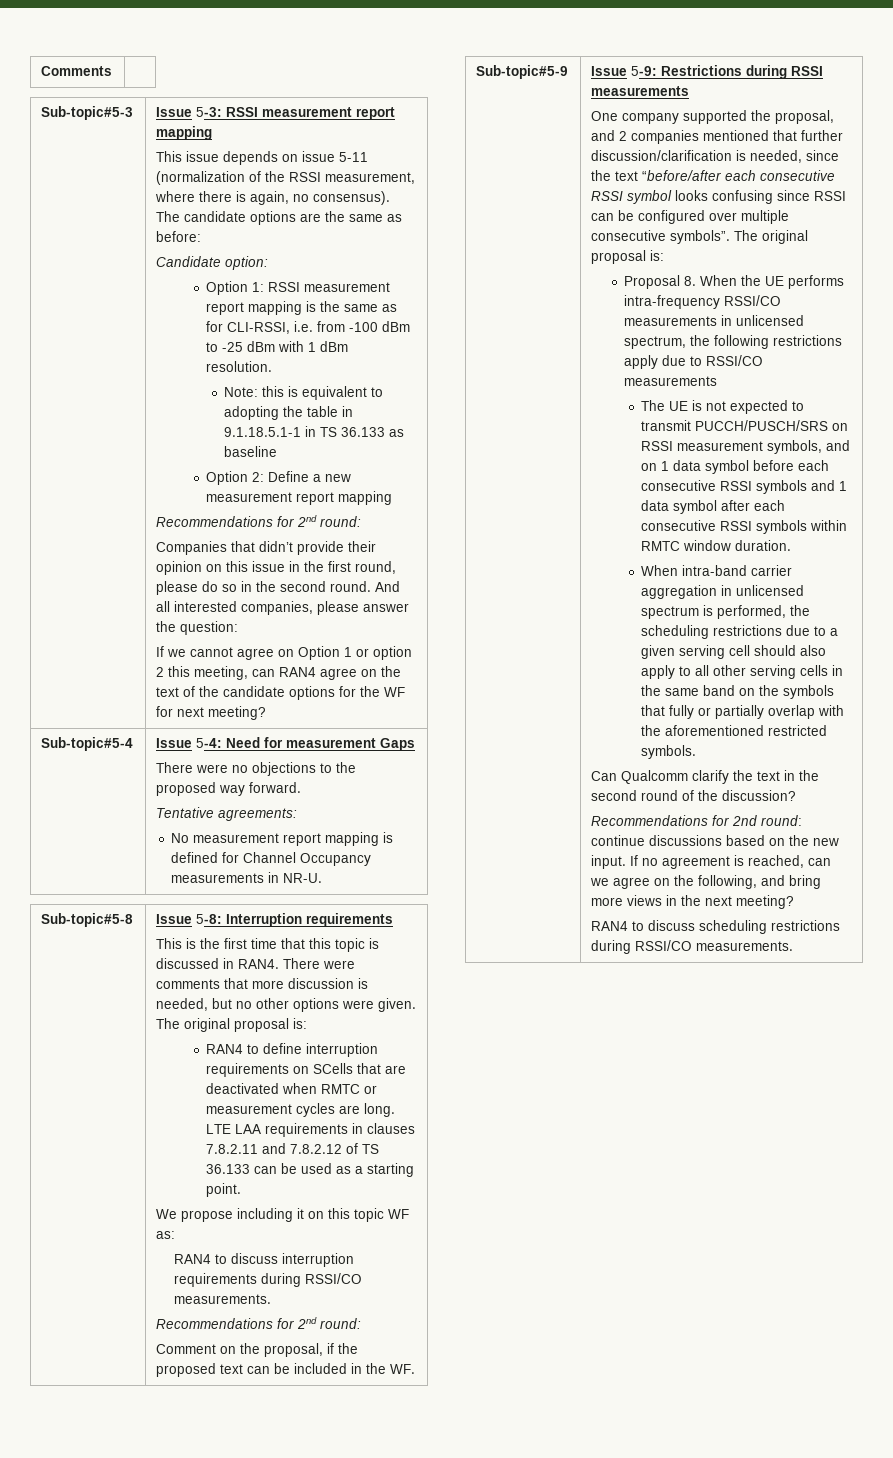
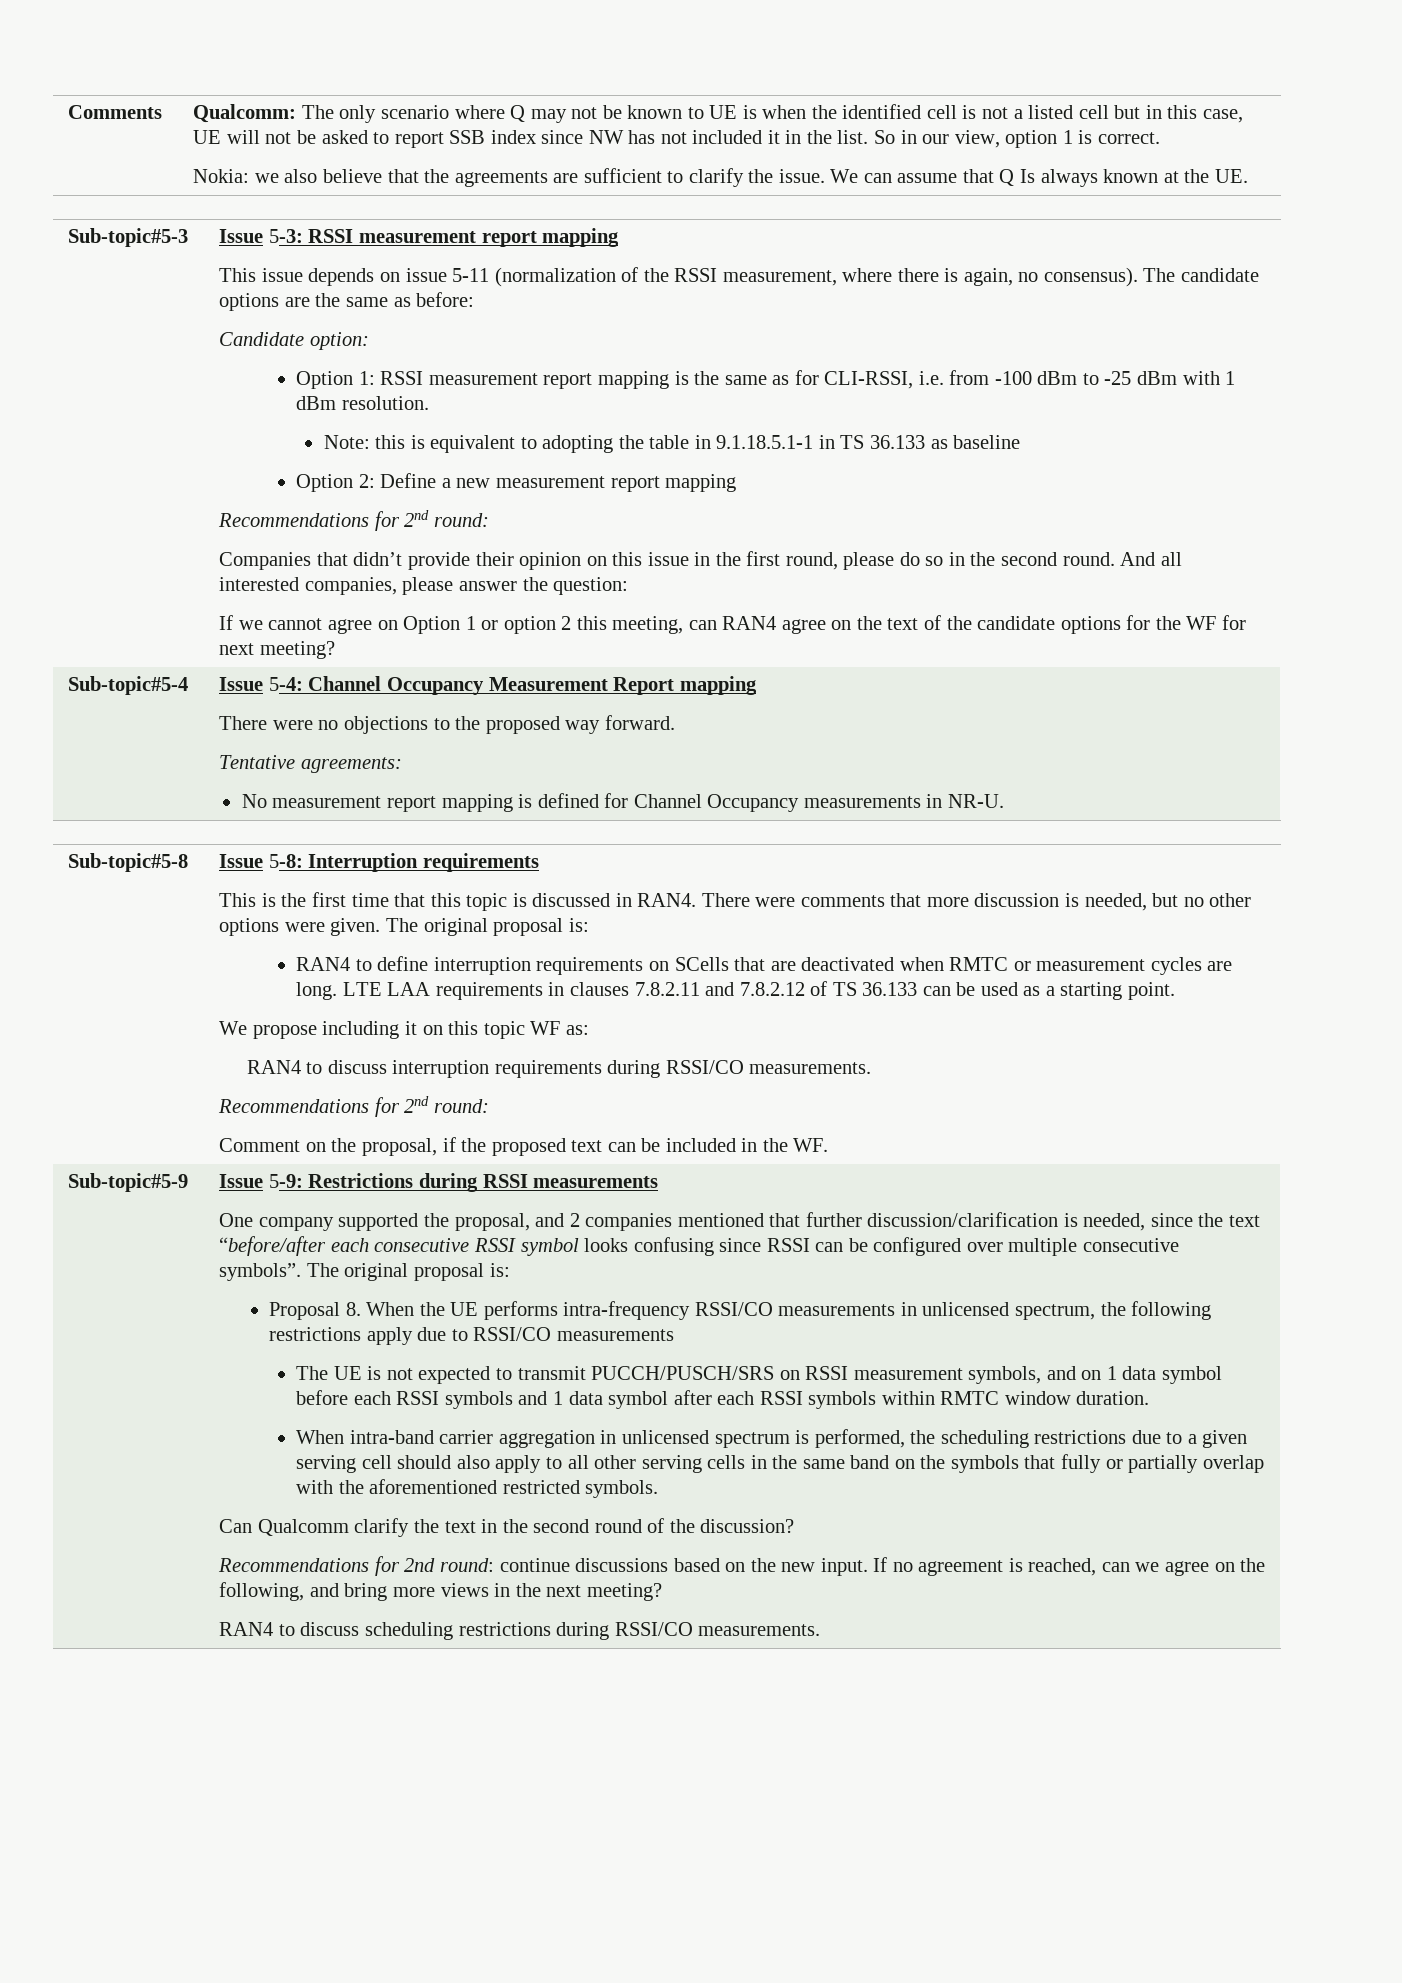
(113, 71) none -> [193,104,1243,123] [193,130,1160,148] [193,168,1248,187] Qualcomm: The only scenario where Q may not be known to UE is when the identified cell is not a listed cell but in this case, UE will not be asked to report SSB index since NW has not included it in the list. So in our view, option 1 is correct. // Nokia: we also believe that the agreements are sufficient to clarify the issue. We can assume that Q Is always known at the UE.
[226,737,416,751] Need for measurement Gaps -> [308,676,757,695] Channel Occupancy Measurement Report mapping
[641,480,717,491] consecutive -> (391, 1398) none
[641,520,717,531] consecutive -> (755, 1398) none

